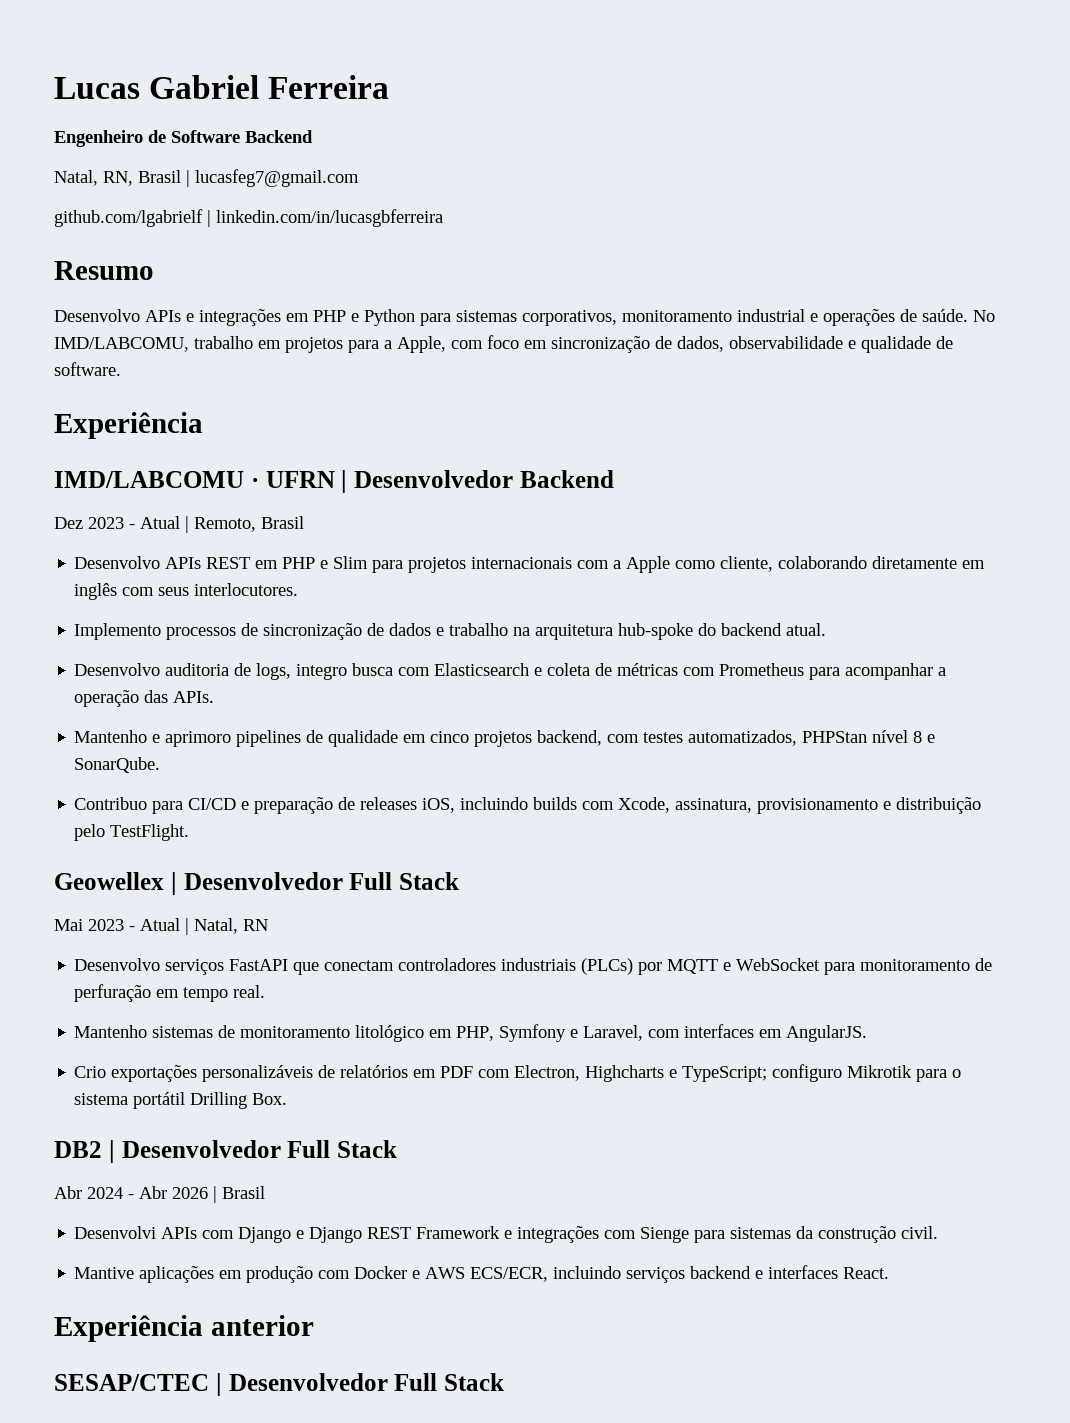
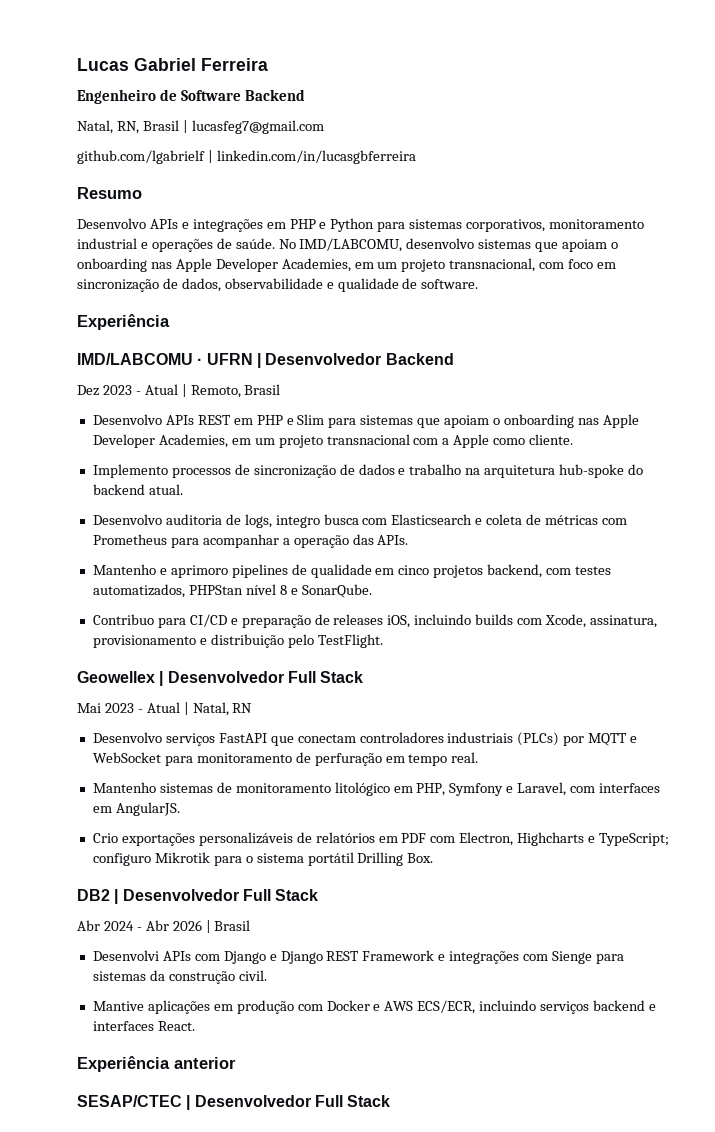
[194,336,446,353] trabalho em projetos para a Apple, -> [406,238,619,252] [77,258,536,272] desenvolvo sistemas que apoiam o onboarding nas Apple Developer Academies, em um projeto transnacional,
[408,556,986,573] [74,583,299,600] projetos internacionais com a Apple como cliente, colaborando diretamente em inglês com seus interlocutores. -> [360,414,639,428] [92,434,574,448] sistemas que apoiam o onboarding nas Apple Developer Academies, em um projeto transnacional com a Apple como cliente.

